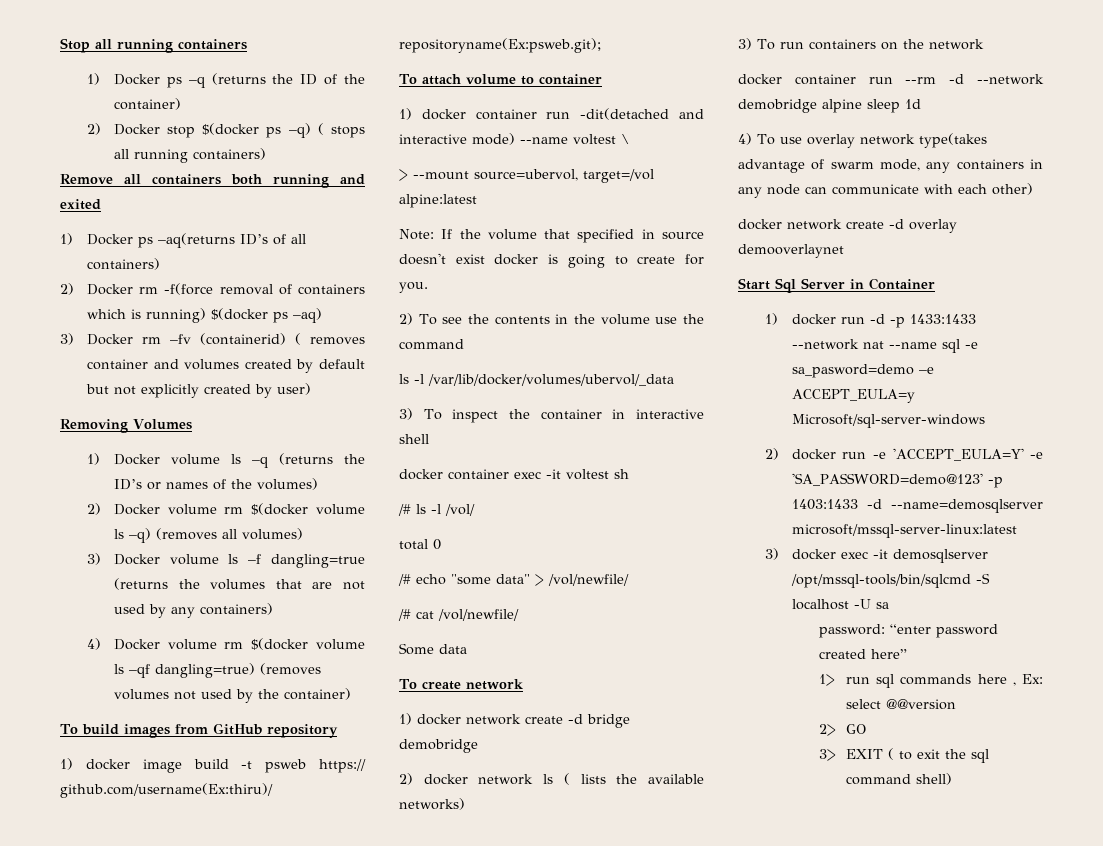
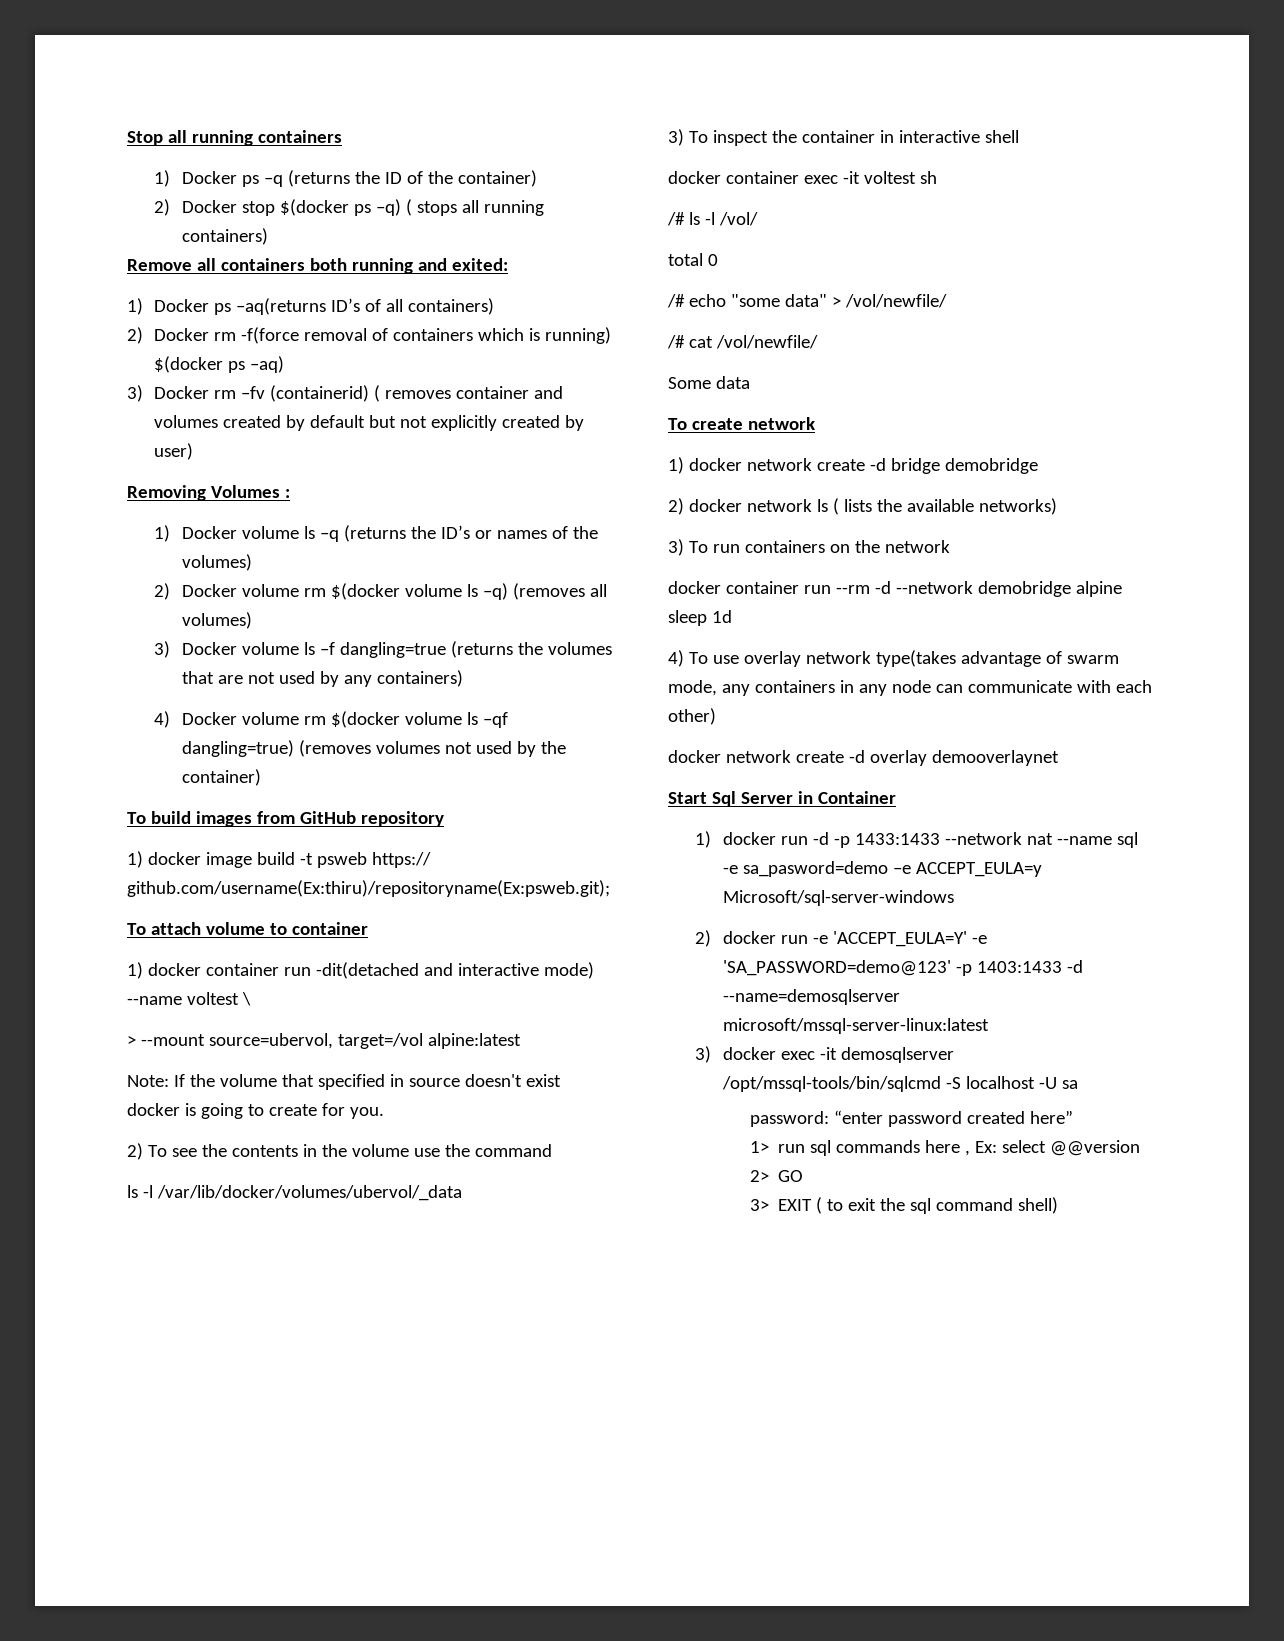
[60,199,101,210] exited -> [451,258,508,271] exited:
(192, 424) none -> [284,489,290,498] :

